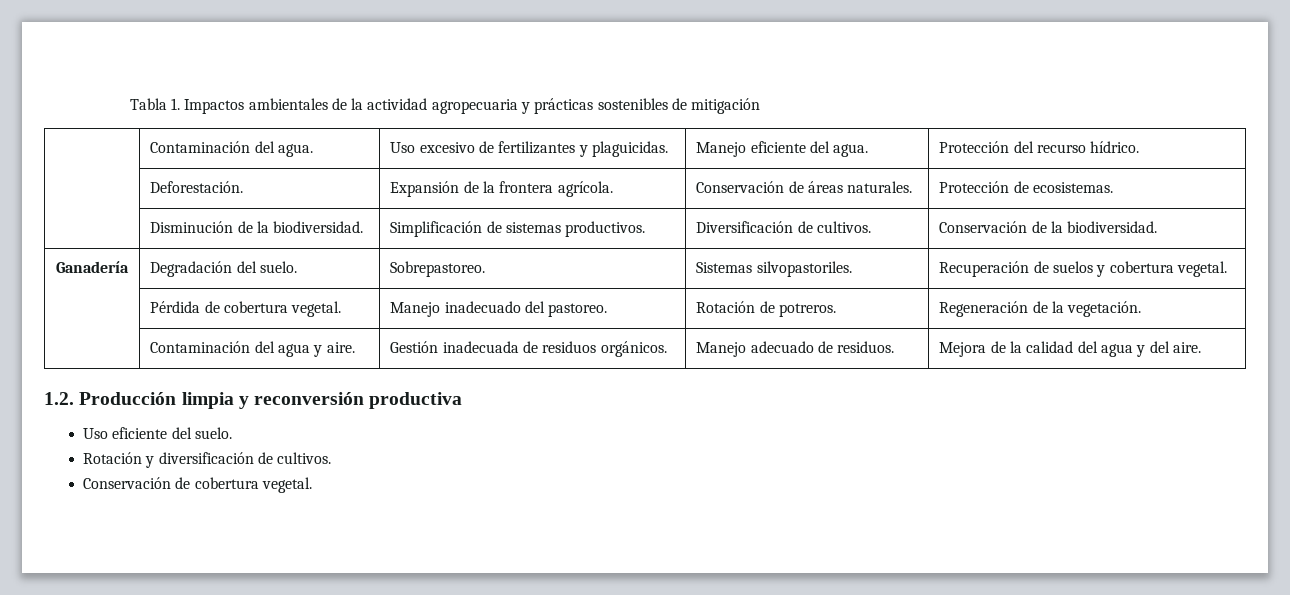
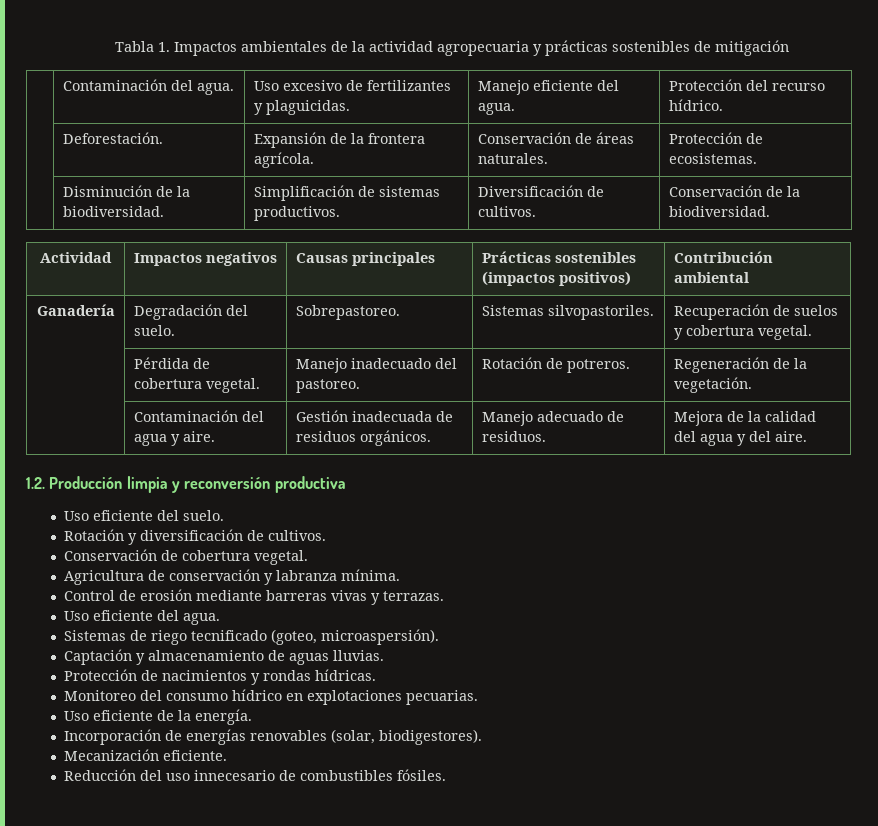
(1158, 227) none -> [40,252,112,263] [133,252,277,266] [295,252,435,266] [481,251,636,263] [481,271,631,286] [673,251,773,263] [673,272,749,283] // Actividad | Impactos negativos | Causas principales | Prácticas sostenibles (impactos positivos) | Contribución ambiental
(312, 485) none -> [64,569,401,585] [64,589,445,605] [64,610,221,625] [64,629,440,645] [64,649,385,665] [64,669,377,685] [64,689,479,705] [64,709,253,725] [64,729,483,745] [64,749,228,761] [64,769,447,781] // Agricultura de conservación y labranza mínima. // Control de erosión mediante barreras vivas y terrazas. // Uso eficiente del agua. // Sistemas de riego tecnificado (goteo, microaspersión). // Captación y almacenamiento de aguas lluvias. // Protección de nacimientos y rondas hídricas. // Monitoreo del consumo hídrico en explotaciones pecuarias. // Uso eficiente de la energía. // Incorporación de energías renovables (solar, biodigestores). // Mecanización eficiente. // Reducción del uso innecesario de combustibles fósiles.

